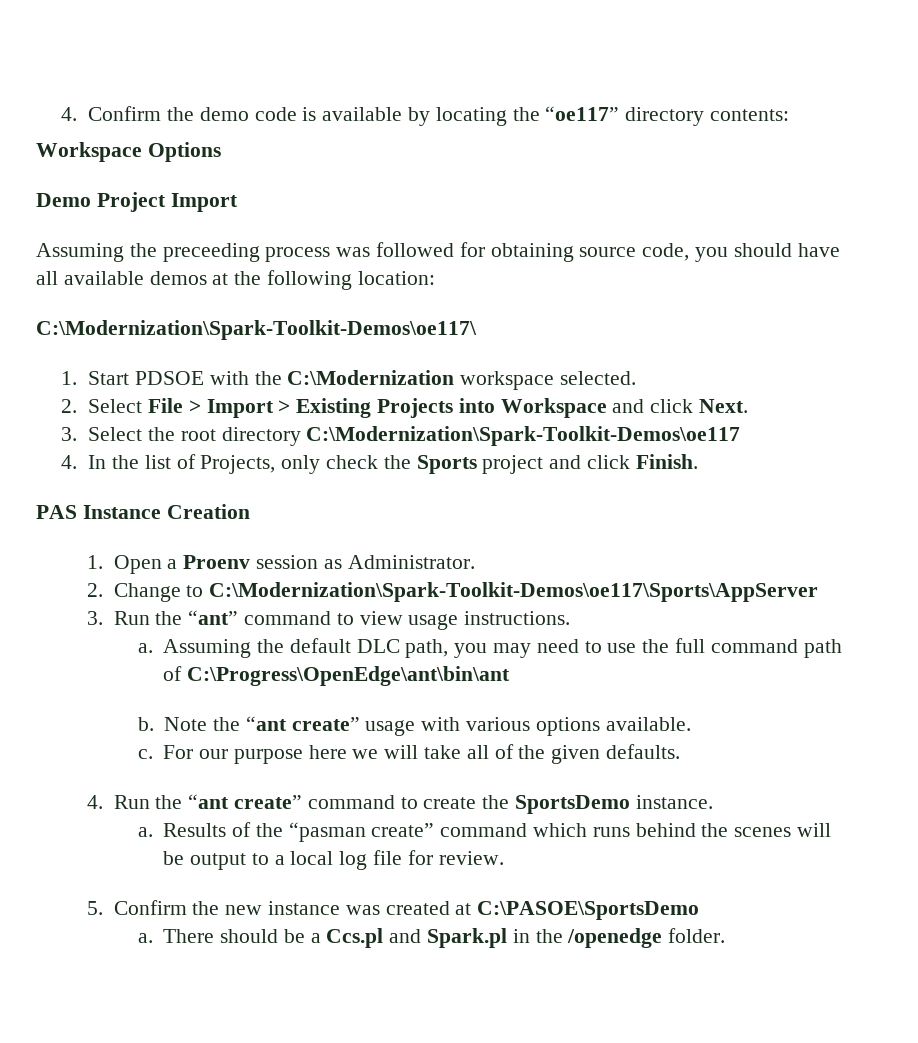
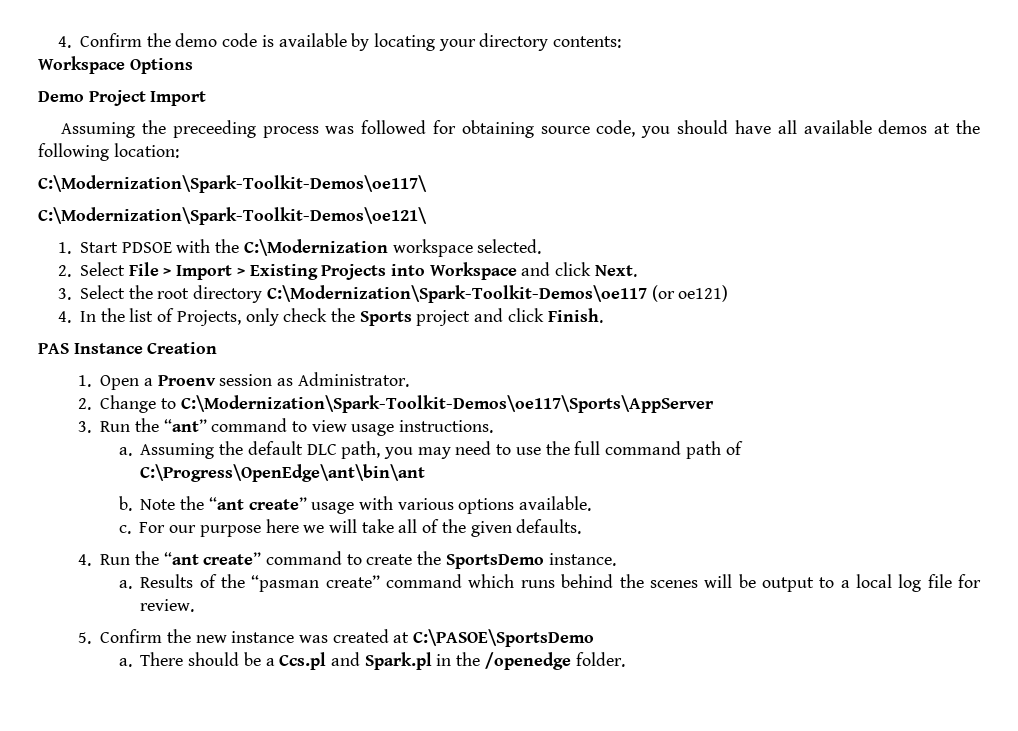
[512,106,620,121] the “oe117” -> [438,39,476,51] your
(477, 330) none -> [38,207,427,225] // C:\Modernization\Spark-Toolkit-Demos\oe121\
(741, 436) none -> [651,285,729,302] (or oe121)

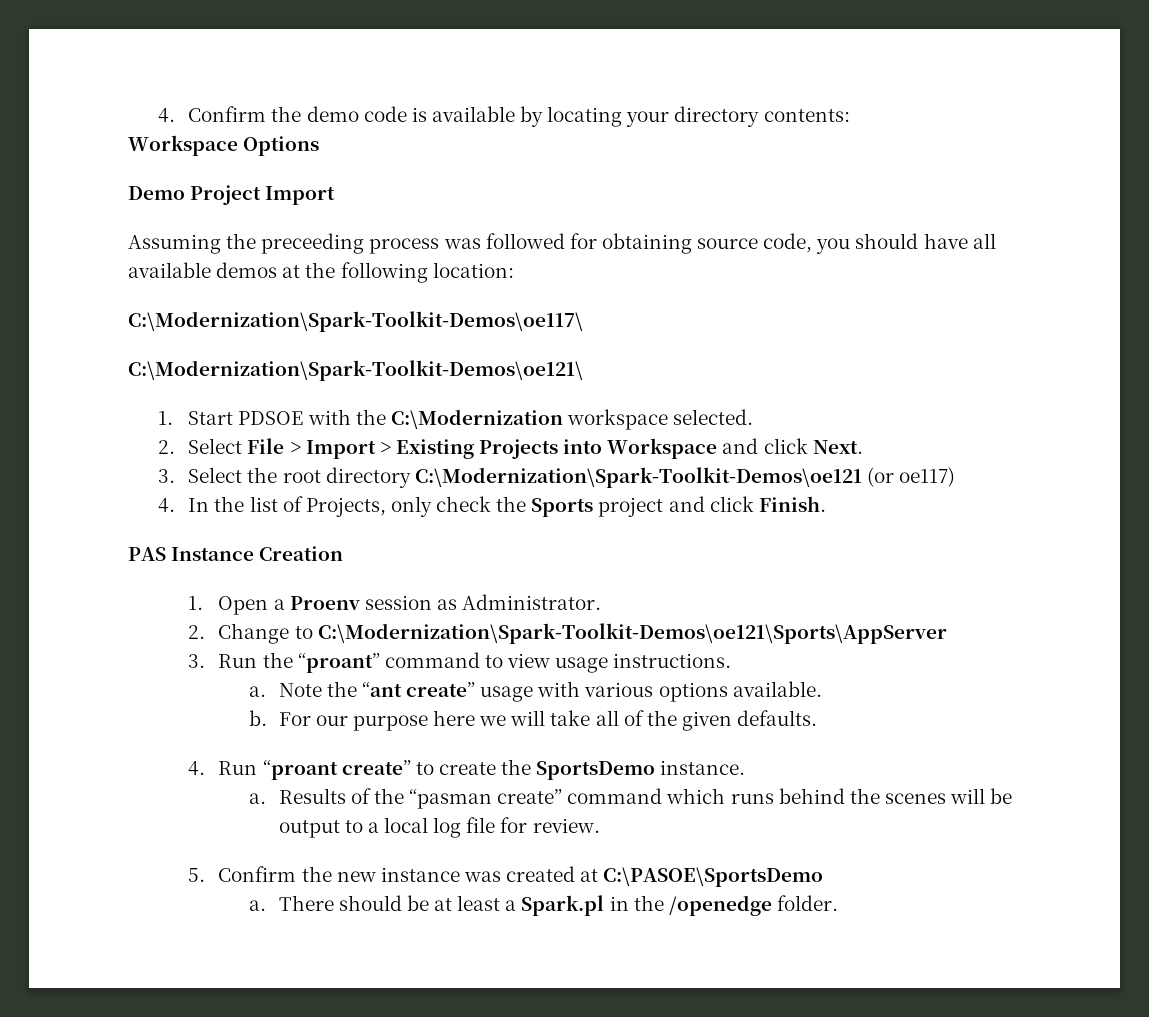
[266,285,729,303] C:\Modernization\Spark-Toolkit-Demos\oe117 (or oe121) -> [414,467,956,488] C:\Modernization\Spark-Toolkit-Demos\oe121 (or oe117)
[180,395,714,413] C:\Modernization\Spark-Toolkit-Demos\oe117\Sports\AppServer -> [317,623,947,644] C:\Modernization\Spark-Toolkit-Demos\oe121\Sports\AppServer
[163,419,207,432] “ant” -> [297,653,380,673] “proant”
[140,441,743,459] [140,464,426,482] [118,496,132,511] Assuming the default DLC path, you may need to use the full command path of C:\Progress\OpenEdge\ant\bin\ant // b. -> (266, 691) none
[118,525,131,534] c. -> [248,710,267,726] b.
[134,551,342,565] the “ant create” command -> [262,760,411,780] “proant create”
[265,652,360,670] a Ccs.pl and -> [434,895,517,911] at least a

